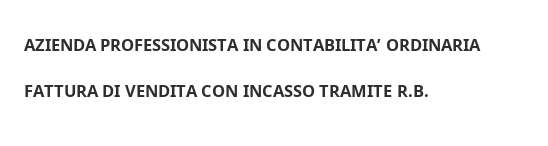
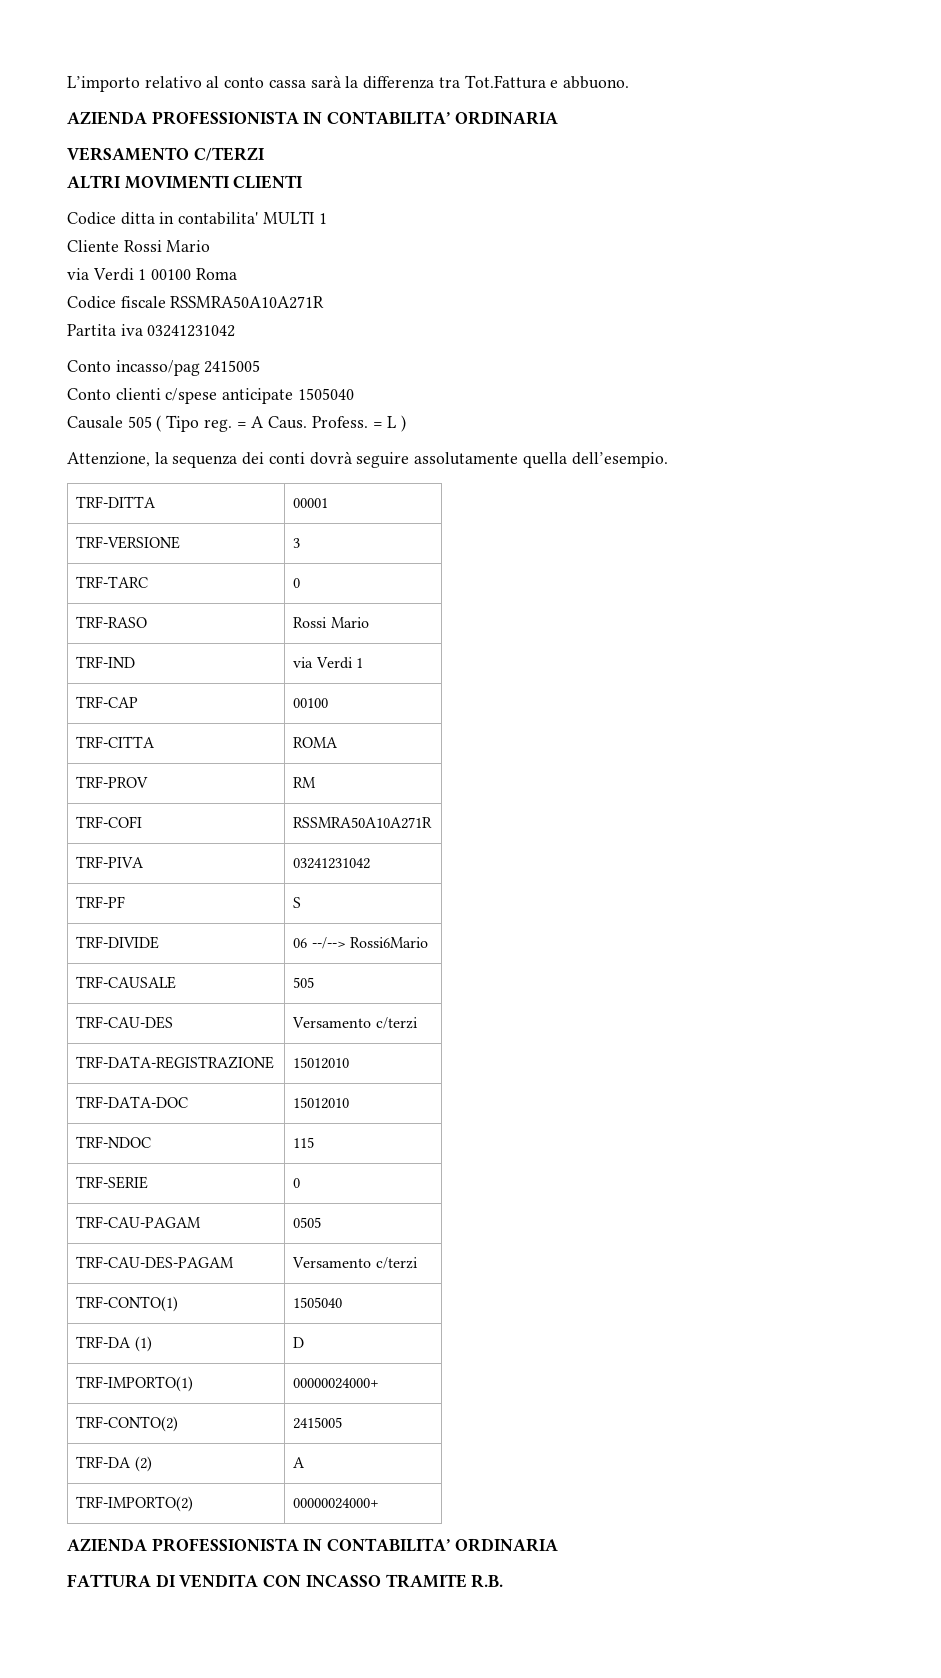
(24, 45) none -> [67,75,629,92] [67,111,558,125] [67,147,265,161] [67,175,304,189] [67,211,327,225] [67,240,211,252] [67,268,237,281] [67,296,325,309] [67,324,236,337] [67,360,261,376] [67,388,354,404] [67,415,406,432] [67,451,668,468] [76,496,157,508] [293,498,329,508] [76,536,181,549] [293,538,301,548] [76,576,149,588] [293,578,301,588] [76,616,148,628] [293,617,369,628] [76,656,136,668] [293,657,363,669] [76,696,139,708] [293,698,329,708] [76,736,156,748] [293,737,339,748] [76,776,149,788] [293,777,317,788] [76,816,143,828] [293,817,433,829] [76,856,145,868] [293,858,371,869] [76,896,126,908] [293,897,302,908] [76,936,160,949] [293,937,428,949] [76,976,177,989] [293,977,315,988] [76,1016,174,1029] [292,1017,418,1029] [76,1056,275,1069] [293,1057,350,1069] [76,1096,189,1108] [293,1097,350,1109] [76,1136,152,1148] [293,1137,315,1148] [76,1176,149,1189] [293,1178,301,1188] [76,1216,202,1228] [293,1217,322,1228] [76,1256,235,1269] [292,1257,418,1269] [76,1296,179,1312] [293,1297,343,1308] [76,1336,152,1352] [293,1337,305,1348] [76,1376,194,1392] [293,1378,380,1389] [76,1416,179,1432] [293,1417,343,1429] [76,1456,152,1472] [293,1457,306,1468] [76,1496,194,1512] [293,1498,380,1509] L’importo relativo al conto cassa sarà la differenza tra Tot.Fattura e abbuono. // AZIENDA PROFESSIONISTA IN CONTABILITA’ ORDINARIA // VERSAMENTO C/TERZI // ALTRI MOVIMENTI CLIENTI // Codice ditta in contabilita' MULTI 1 // Cliente Rossi Mario // via Verdi 1 00100 Roma // Codice fiscale RSSMRA50A10A271R // Partita iva 03241231042 // Conto incasso/pag 2415005 // Conto clienti c/spese anticipate 1505040 // Causale 505 ( Tipo reg. = A Caus. Profess. = L ) // Attenzione, la sequenza dei conti dovrà seguire assolutamente quella dell’esempio. // TRF-DITTA | 00001 // TRF-VERSIONE | 3 // TRF-TARC | 0 // TRF-RASO | Rossi Mario // TRF-IND | via Verdi 1 // TRF-CAP | 00100 // TRF-CITTA | ROMA // TRF-PROV | RM // TRF-COFI | RSSMRA50A10A271R // TRF-PIVA | 03241231042 // TRF-PF | S // TRF-DIVIDE | 06 --/--> Rossi6Mario // TRF-CAUSALE | 505 // TRF-CAU-DES | Versamento c/terzi // TRF-DATA-REGISTRAZIONE | 15012010 // TRF-DATA-DOC | 15012010 // TRF-NDOC | 115 // TRF-SERIE | 0 // TRF-CAU-PAGAM | 0505 // TRF-CAU-DES-PAGAM | Versamento c/terzi // TRF-CONTO(1) | 1505040 // TRF-DA (1) | D // TRF-IMPORTO(1) | 00000024000+ // TRF-CONTO(2) | 2415005 // TRF-DA (2) | A // TRF-IMPORTO(2) | 00000024000+ //

